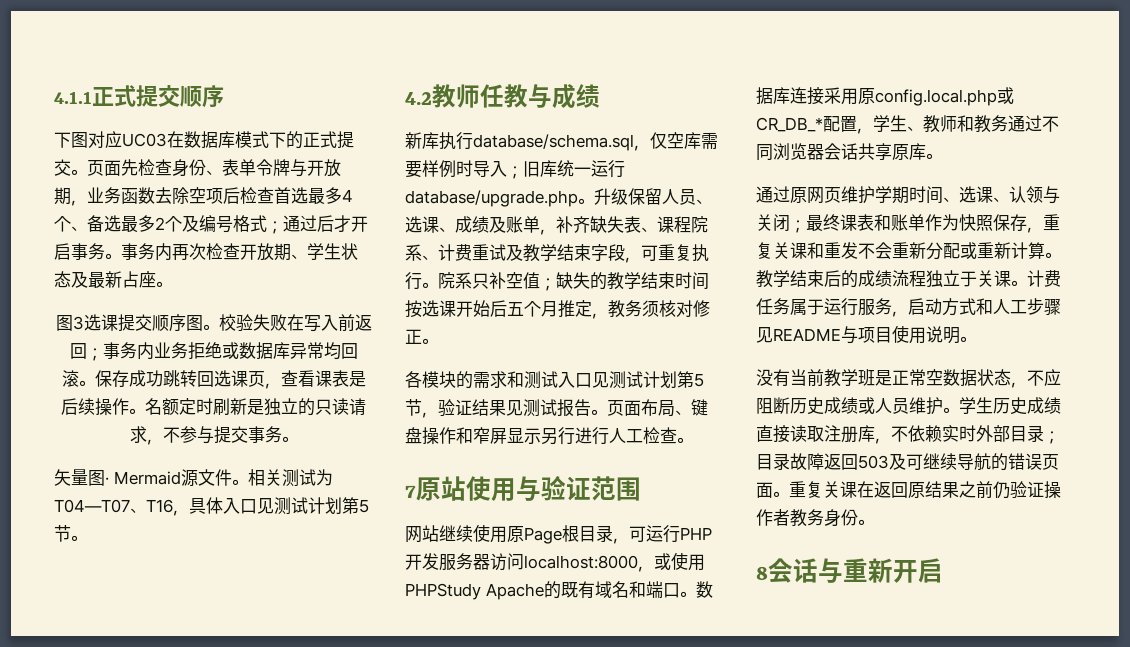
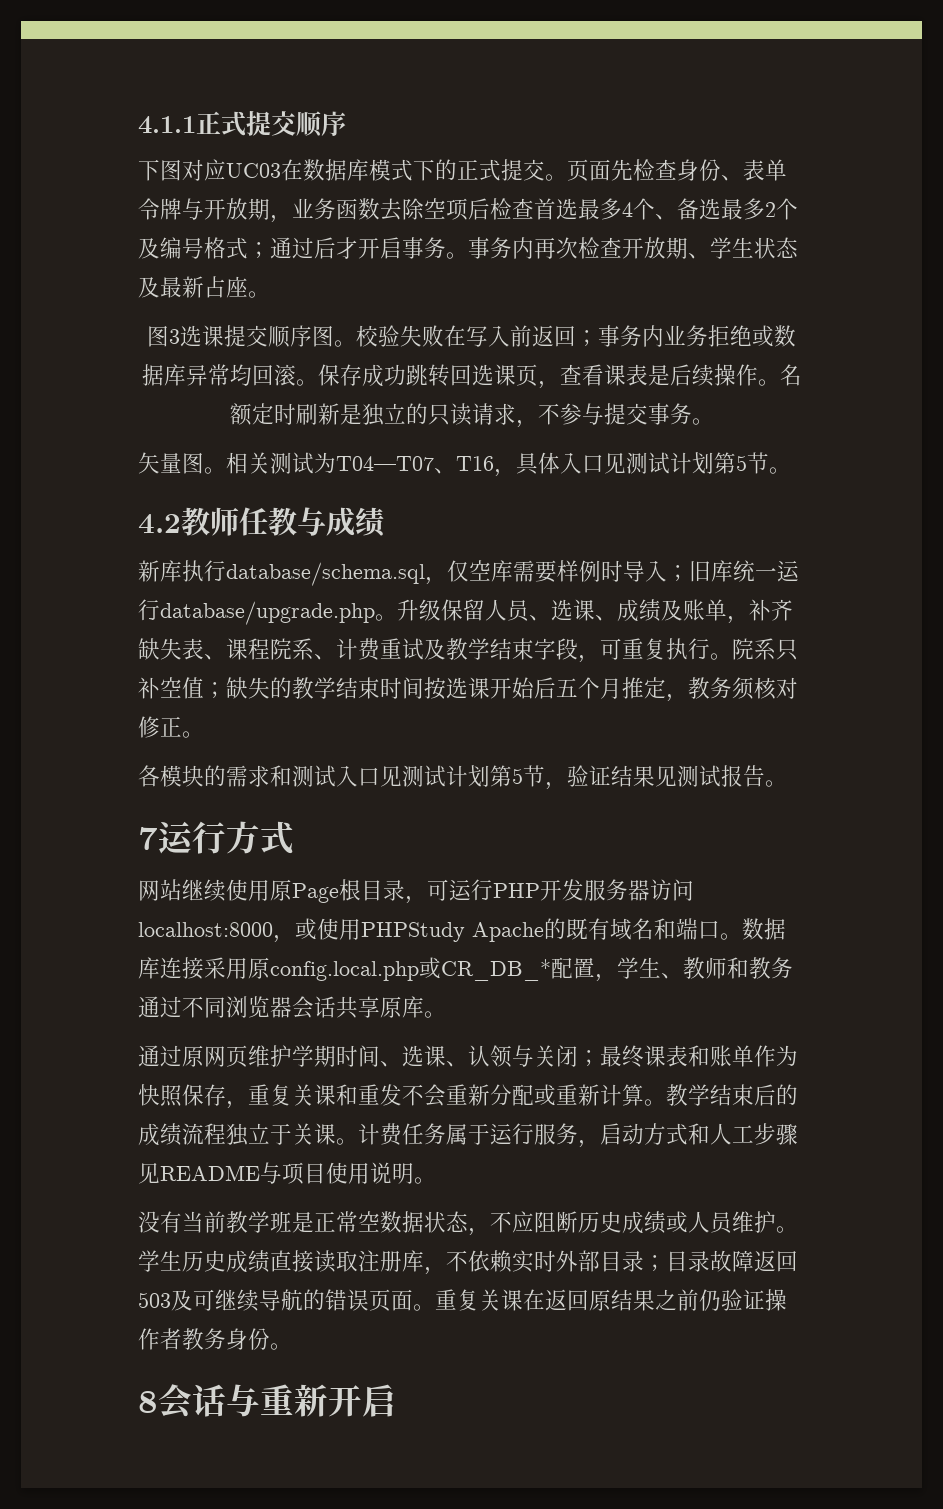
[105,469,232,487] · Mermaid源文件 -> (204, 463) none
[607,399,708,417] [405,427,693,445] [405,476,641,501] 页面布局、键盘操作和窄屏显示另行进行人工检查。 // 7原站使用与验证范围 -> [138,821,294,855] // 7运行方式

